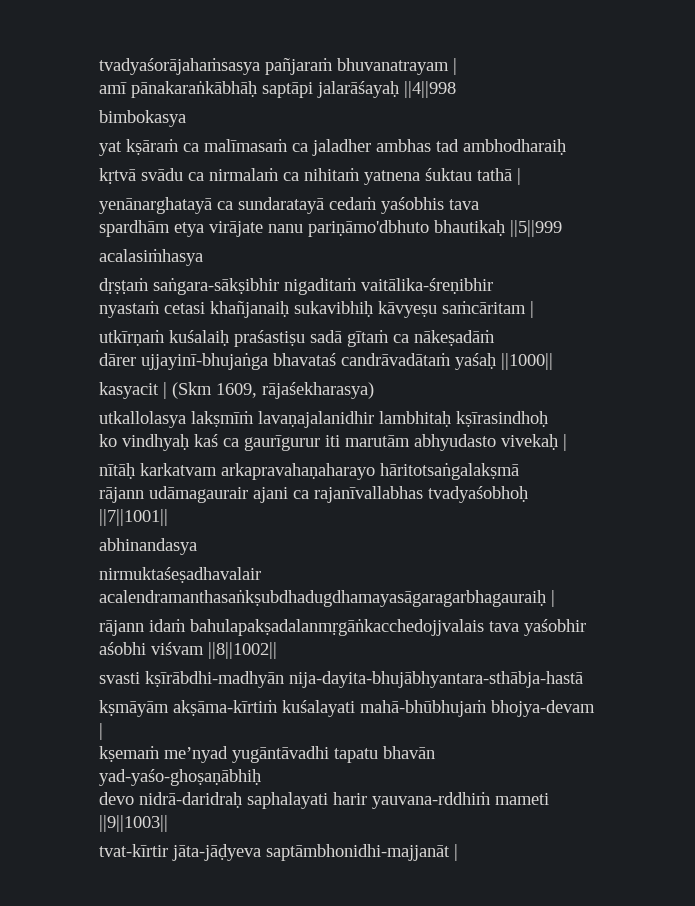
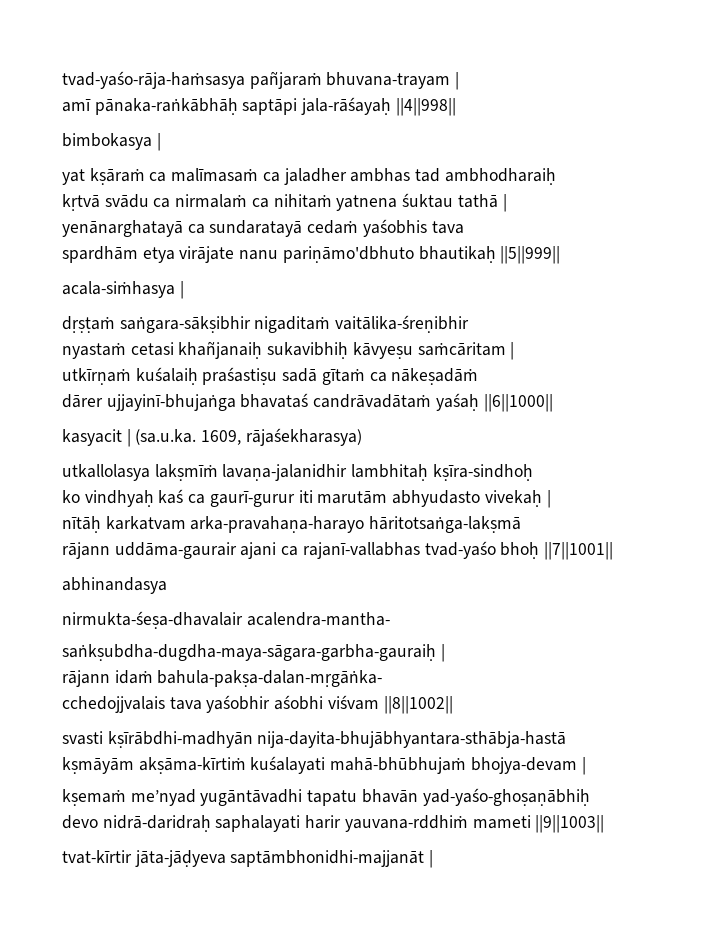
[99,57,449,75] tvadyaśorājahaṁsasya pañjaraṁ bhuvanatrayam -> [62,71,451,89] tvad-yaśo-rāja-haṁsasya pañjaraṁ bhuvana-trayam
[131,80,456,98] pānakaraṅkābhāḥ saptāpi jalarāśayaḥ ||4||998 -> [94,97,456,116] pānaka-raṅkābhāḥ saptāpi jala-rāśayaḥ ||4||998||
(186, 118) none -> [156,133,161,151] |
[510,220,562,237] [99,248,203,266] ||5||999 // acalasiṁhasya -> [500,246,561,264] [62,281,184,299] ||5||999|| // acala-siṁhasya |
[501,353,553,370] ||1000|| -> [483,394,553,412] ||6||1000||
[172,382,212,399] (Skm -> [135,429,197,445] (sa.u.ka.
[258,411,548,428] lavaṇajalanidhir lambhitaḥ kṣīrasindhoḥ -> [222,464,533,481] lavaṇa-jalanidhir lambhitaḥ kṣīra-sindhoḥ
[244,435,320,451] gaurīgurur -> [209,491,295,507] gaurī-gurur
[221,462,519,480] [99,486,248,503] arkapravahaṇaharayo hāritotsaṅgalakṣmā // rājann udāmagaurair -> [190,516,522,533] [62,542,237,559] arka-pravahaṇa-harayo hāritotsaṅga-lakṣmā // rājann uddāma-gaurair
[314,486,528,503] rajanīvallabhas tvadyaśobhoḥ -> [302,541,540,559] rajanī-vallabhas tvad-yaśo bhoḥ
[99,567,261,583] [99,589,546,607] nirmuktaśeṣadhavalair acalendramanthasaṅkṣubdhadugdhamayasāgaragarbhagauraiḥ -> [62,611,390,629] [62,644,436,661] nirmukta-śeṣa-dhavalair acalendra-mantha- // saṅkṣubdha-dugdha-maya-sāgara-garbha-gauraiḥ
[190,618,484,636] bahulapakṣadalanmṛgāṅkacchedojjvalais -> [157,670,383,687] [62,696,165,713] bahula-pakṣa-dalan-mṛgāṅka- // cchedojjvalais

